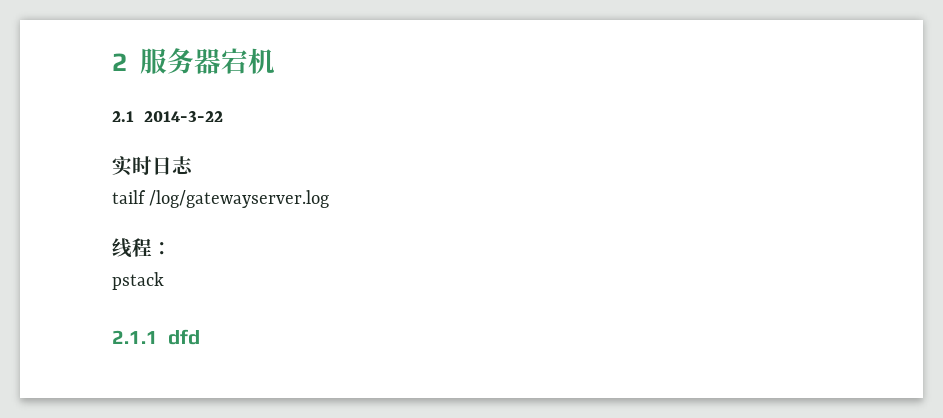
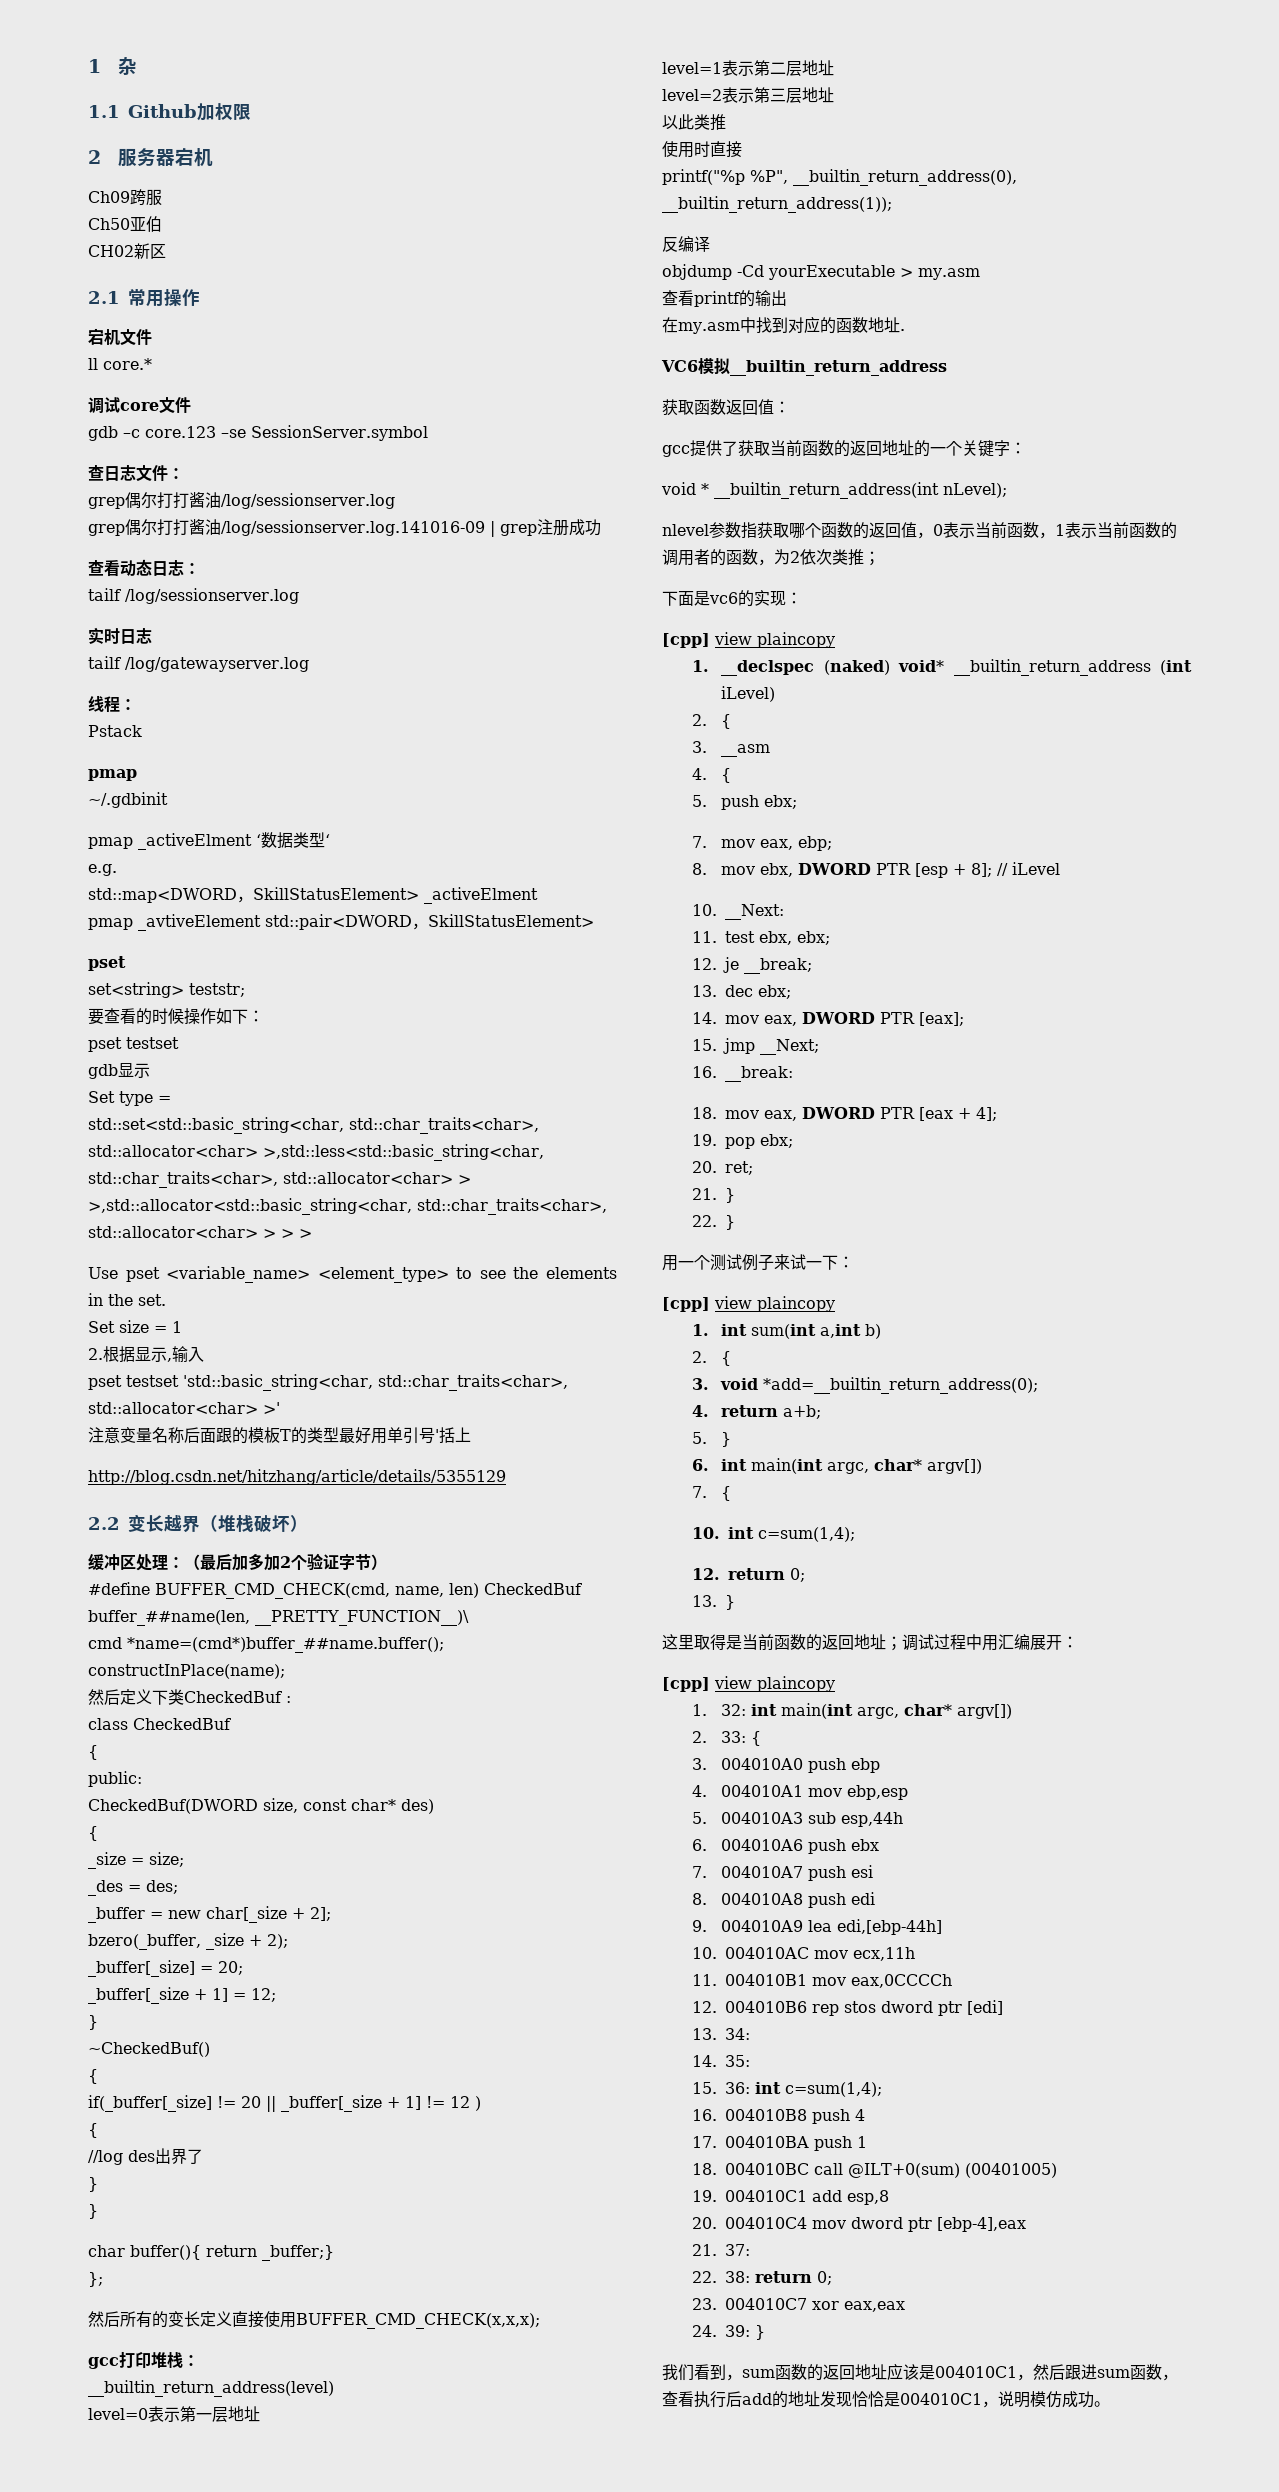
(112, 62) none -> [88,57,137,75] [88,103,251,121] 1杂 // 1.1 Github加权限 //
[112,111,223,122] 2.1 2014-3-22 -> [88,189,162,206] [88,216,162,232] [88,243,166,259] [88,289,200,307] [88,328,152,346] [88,358,152,370] [88,397,191,414] [88,425,428,441] [88,465,184,482] [88,492,395,509] [88,519,601,537] [88,559,200,577] [88,588,299,604] Ch09跨服 // Ch50亚伯 // CH02新区 // 2.1常用操作 // 宕机文件 // ll core.* // 调试core文件 // gdb –c core.123 –se SessionServer.symbol // 查日志文件： // grep偶尔打打酱油/log/sessionserver.log // grep偶尔打打酱油/log/sessionserver.log.141016-09 | grep注册成功 // 查看动态日志： // tailf /log/sessionserver.log
[112,272,164,290] [112,329,200,345] pstack // 2.1.1 dfd -> [88,725,142,737] [88,769,137,781] [88,792,168,808] [88,832,330,850] [88,864,117,876] [88,887,538,904] [88,914,594,931] [88,956,126,971] [88,982,245,998] [88,1008,264,1025] [88,1037,179,1052] [88,1063,150,1079] [88,1091,171,1106] [88,1117,539,1134] [88,1144,544,1161] [88,1171,471,1188] [88,1198,607,1215] [88,1226,312,1238] [88,1266,617,1283] [88,1293,166,1306] [88,1320,182,1333] [88,1346,204,1363] [88,1374,568,1391] [88,1402,280,1414] [88,1427,471,1444] [88,1469,506,1485] [88,1514,308,1533] [88,1553,387,1571] [88,1582,582,1599] [88,1610,469,1626] [88,1637,444,1653] [88,1664,285,1679] [88,1689,291,1705] [88,1718,231,1730] [88,1745,98,1760] [88,1771,142,1787] [88,1798,434,1814] [88,1826,98,1841] [88,1852,184,1869] [88,1880,178,1896] [88,1906,331,1923] [88,1933,288,1950] [88,1960,243,1977] [88,1987,276,2004] [88,2015,98,2030] [88,2042,210,2057] [88,2069,98,2084] [88,2095,481,2112] [88,2123,98,2138] [88,2148,203,2165] [88,2177,98,2192] [88,2204,98,2219] [88,2245,334,2261] [88,2272,103,2287] [88,2311,540,2329] [88,2351,199,2369] [88,2380,334,2397] [88,2406,260,2422] [662,60,834,76] [662,87,834,103] [662,114,726,131] [662,141,742,158] [662,169,1017,186] [662,196,892,213] [662,236,710,252] [662,264,980,280] [662,290,787,307] [662,316,905,334] [661,358,947,376] [662,399,790,416] [662,440,1026,457] [661,482,1007,499] [662,522,1177,539] [662,549,880,566] [662,590,802,607] [662,632,835,648] [691,659,1192,676] [721,686,776,702] [691,714,732,729] [691,741,771,757] [691,768,732,783] [691,795,798,810] [691,836,833,851] [691,862,1061,878] [691,904,784,920] [691,931,830,945] [691,957,812,974] [691,985,791,999] [691,1012,964,1026] [691,1038,819,1055] [691,1066,793,1082] [691,1107,997,1121] [691,1134,793,1149] [691,1161,753,1175] [691,1188,735,1203] [691,1215,735,1230] [662,1254,854,1271] [662,1296,835,1312] [691,1324,882,1339] [691,1351,732,1366] [691,1377,1039,1394] [691,1405,822,1419] [691,1432,732,1447] [691,1458,983,1474] [691,1486,732,1501] [691,1527,855,1542] [691,1568,805,1582] [691,1595,735,1610] [662,1634,1078,1651] [662,1676,835,1692] [691,1703,1013,1719] [691,1731,762,1746] [691,1758,881,1773] [691,1785,909,1800] [691,1812,904,1827] [691,1839,880,1854] [691,1865,874,1881] [691,1892,876,1908] [691,1919,943,1935] [691,1947,915,1961] [691,1974,952,1988] [691,2000,1003,2016] [691,2028,750,2040] [691,2055,750,2067] [691,2082,882,2097] [691,2109,865,2124] [691,2136,867,2151] [691,2163,1057,2178] [691,2190,889,2205] [691,2217,1026,2232] [691,2244,750,2256] [691,2271,832,2285] [691,2298,905,2312] [691,2325,765,2340] [662,2363,1178,2381] [662,2391,1110,2408] Pstack // pmap // ~/.gdbinit // pmap _activeElment ‘数据类型‘ // e.g. // std::map<DWORD，SkillStatusElement> _activeElment // pmap _avtiveElement std::pair<DWORD，SkillStatusElement> // pset // set<string> teststr; // 要查看的时候操作如下： // pset testset // gdb显示 // Set type = // std::set<std::basic_string<char, std::char_traits<char>, std::allocator<char> >,std::less<std::basic_string<char, std::char_traits<char>, std::allocator<char> > >,std::allocator<std::basic_string<char, std::char_traits<char>, std::allocator<char> > > > // Use pset <variable_name> <element_type> to see the elements in the set. // Set size = 1 // 2.根据显示,输入 // pset testset 'std::basic_string<char, std::char_traits<char>, std::allocator<char> >' // 注意变量名称后面跟的模板T的类型最好用单引号'括上 // http://blog.csdn.net/hitzhang/article/details/5355129 // 2.2变长越界（堆栈破坏） // 缓冲区处理：（最后加多加2个验证字节） // #define BUFFER_CMD_CHECK(cmd, name, len) CheckedBuf buffer_##name(len, __PRETTY_FUNCTION__)\ // cmd *name=(cmd*)buffer_##name.buffer(); constructInPlace(name); // 然后定义下类CheckedBuf : // class CheckedBuf // { // public: // CheckedBuf(DWORD size, const char* des) // { // _size = size; // _des = des; // _buffer = new char[_size + 2]; // bzero(_buffer, _size + 2); // _buffer[_size] = 20; // _buffer[_size + 1] = 12; // } // ~CheckedBuf() // { // if(_buffer[_size] != 20 || _buffer[_size + 1] != 12 ) // { // //log des出界了 // } // } // char buffer(){ return _buffer;} // }; // 然后所有的变长定义直接使用BUFFER_CMD_CHECK(x,x,x); // gcc打印堆栈： // __builtin_return_address(level) // level=0表示第一层地址 // level=1表示第二层地址 // level=2表示第三层地址 // 以此类推 // 使用时直接 // printf("%p %P", __builtin_return_address(0), __builtin_return_address(1)); // 反编译 // objdump -Cd yourExecutable > my.asm // 查看printf的输出 // 在my.asm中找到对应的函数地址. // VC6模拟__builtin_return_address // 获取函数返回值： // gcc提供了获取当前函数的返回地址的一个关键字： // void * __builtin_return_address(int nLevel); // nlevel参数指获取哪个函数的返回值，0表示当前函数，1表示当前函数的调用者的函数，为2依次类推； // 下面是vc6的实现： // [cpp] view plaincopy // 1. __declspec (naked) void* __builtin_return_address (int iLevel) // 2. { // 3. __asm // 4. { // 5. push ebx; // 7. mov eax, ebp; // 8. mov ebx, DWORD PTR [esp + 8]; // iLevel // 10. __Next: // 11. test ebx, ebx; // 12. je __break; // 13. dec ebx; // 14. mov eax, DWORD PTR [eax]; // 15. jmp __Next; // 16. __break: // 18. mov eax, DWORD PTR [eax + 4]; // 19. pop ebx; // 20. ret; // 21. } // 22. } // 用一个测试例子来试一下： // [cpp] view plaincopy // 1. int sum(int a,int b) // 2. { // 3. void *add=__builtin_return_address(0); // 4. return a+b; // 5. } // 6. int main(int argc, char* argv[]) // 7. { // 10. int c=sum(1,4); // 12. return 0; // 13. } // 这里取得是当前函数的返回地址；调试过程中用汇编展开： // [cpp] view plaincopy // 1. 32: int main(int argc, char* argv[]) // 2. 33: { // 3. 004010A0 push ebp // 4. 004010A1 mov ebp,esp // 5. 004010A3 sub esp,44h // 6. 004010A6 push ebx // 7. 004010A7 push esi // 8. 004010A8 push edi // 9. 004010A9 lea edi,[ebp-44h] // 10. 004010AC mov ecx,11h // 11. 004010B1 mov eax,0CCCCh // 12. 004010B6 rep stos dword ptr [edi] // 13. 34: // 14. 35: // 15. 36: int c=sum(1,4); // 16. 004010B8 push 4 // 17. 004010BA push 1 // 18. 004010BC call @ILT+0(sum) (00401005) // 19. 004010C1 add esp,8 // 20. 004010C4 mov dword ptr [ebp-4],eax // 21. 37: // 22. 38: return 0; // 23. 004010C7 xor eax,eax // 24. 39: } // 我们看到，sum函数的返回地址应该是004010C1，然后跟进sum函数，查看执行后add的地址发现恰恰是004010C1，说明模仿成功。

